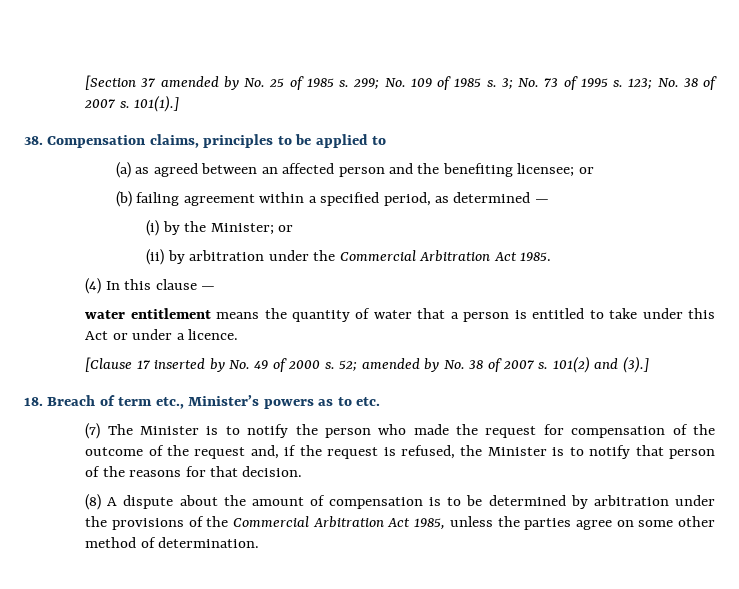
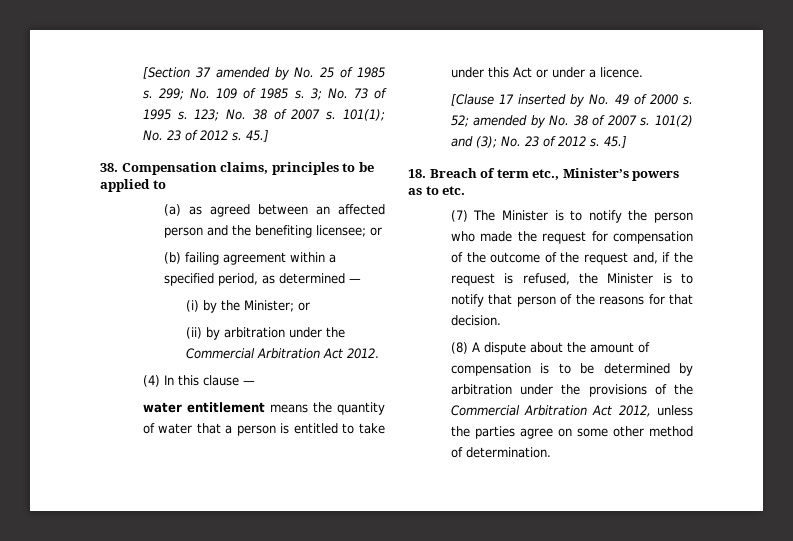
[134,95,180,112] 101(1).] -> [343,109,386,121] [142,130,269,142] 101(1); No. 23 of 2012 s. 45.]
[520,252,552,261] 1985. -> [346,348,379,359] 2012.
[622,356,649,373] (3).] -> [475,136,627,148] (3); No. 23 of 2012 s. 45.]
[414,518,446,530] 1985, -> [618,405,651,417] 2012,

